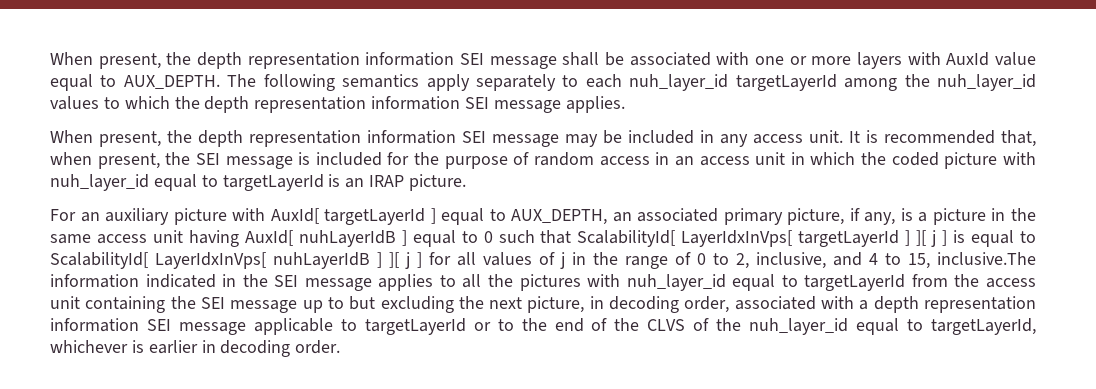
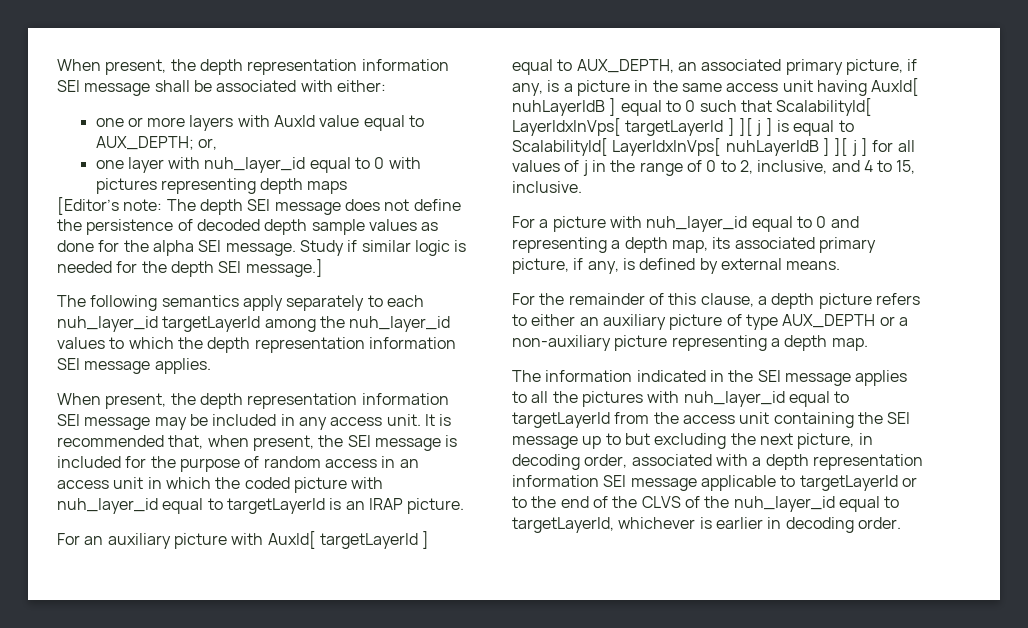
(750, 58) none -> [336,80,386,92] either: //
[123,75,220,89] AUX_DEPTH. -> [95,136,217,150] [95,157,421,173] [95,178,348,194] [57,197,461,215] [57,219,439,235] [57,240,467,256] [57,259,323,277] AUX_DEPTH; or, // one layer with nuh_layer_id equal to 0 with pictures representing depth maps // [Editor’s note: The depth SEI message does not define the persistence of decoded depth sample values as done for the alpha SEI message. Study if similar logic is needed for the depth SEI message.] //
[937,252,1036,265] inclusive.The -> [512,181,582,193] [512,216,859,232] [512,237,876,253] [512,258,841,274] [512,293,920,309] [512,314,908,330] [512,335,868,351] [512,370,541,382] inclusive. // For a picture with nuh_layer_id equal to 0 and representing a depth map, its associated primary picture, if any, is defined by external means. // For the remainder of this clause, a depth picture refers to either an auxiliary picture of type AUX_DEPTH or a non-auxiliary picture representing a depth map. // The

